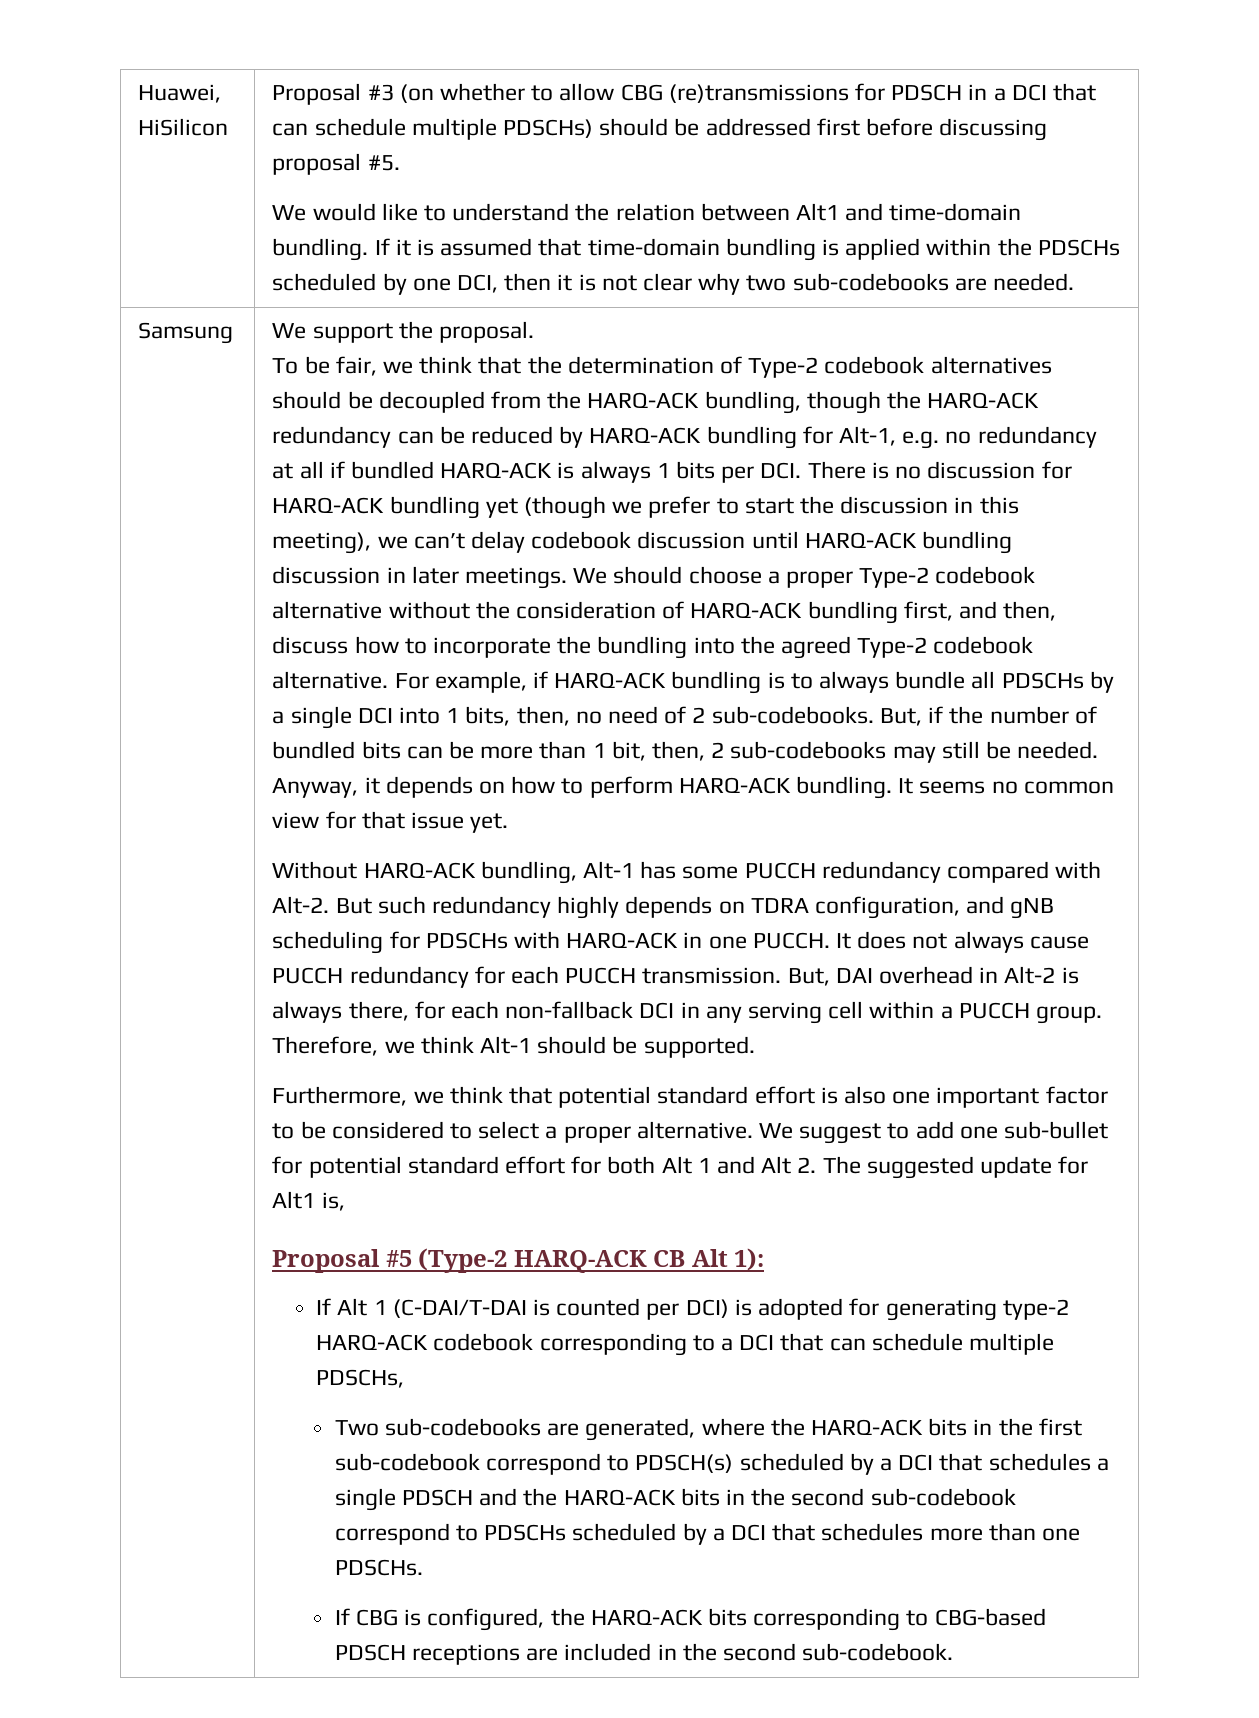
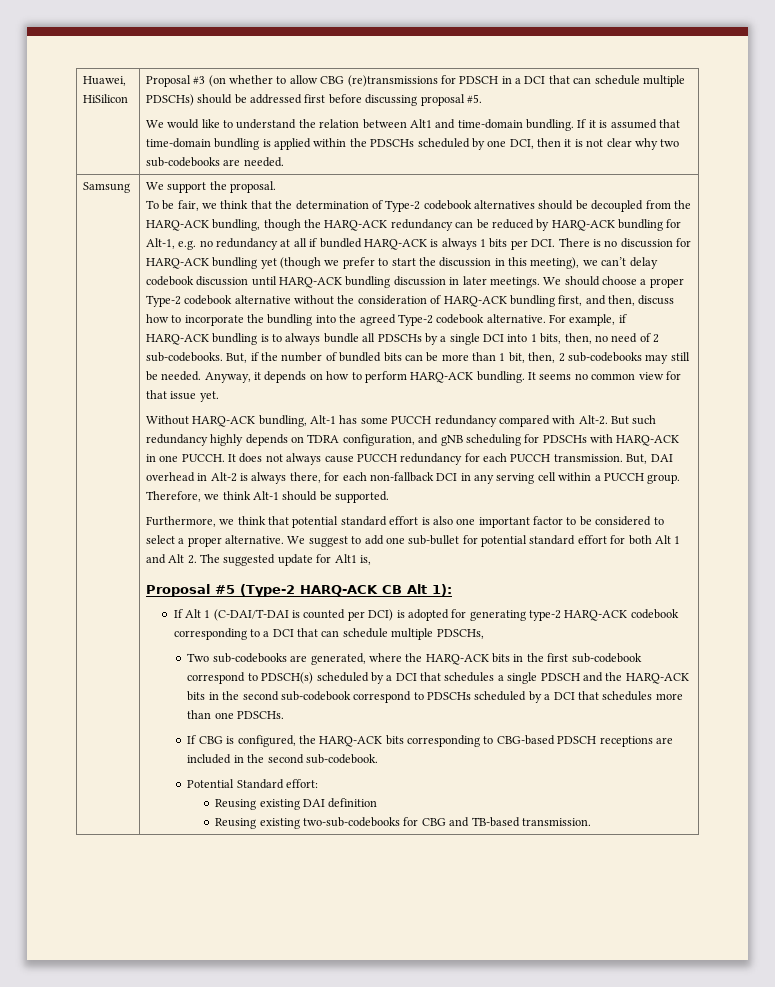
(954, 1652) none -> [187,779,319,789] [215,798,378,810] [215,817,591,829] // Potential Standard effort: // Reusing existing DAI definition // Reusing existing two-sub-codebooks for CBG and TB-based transmission.

